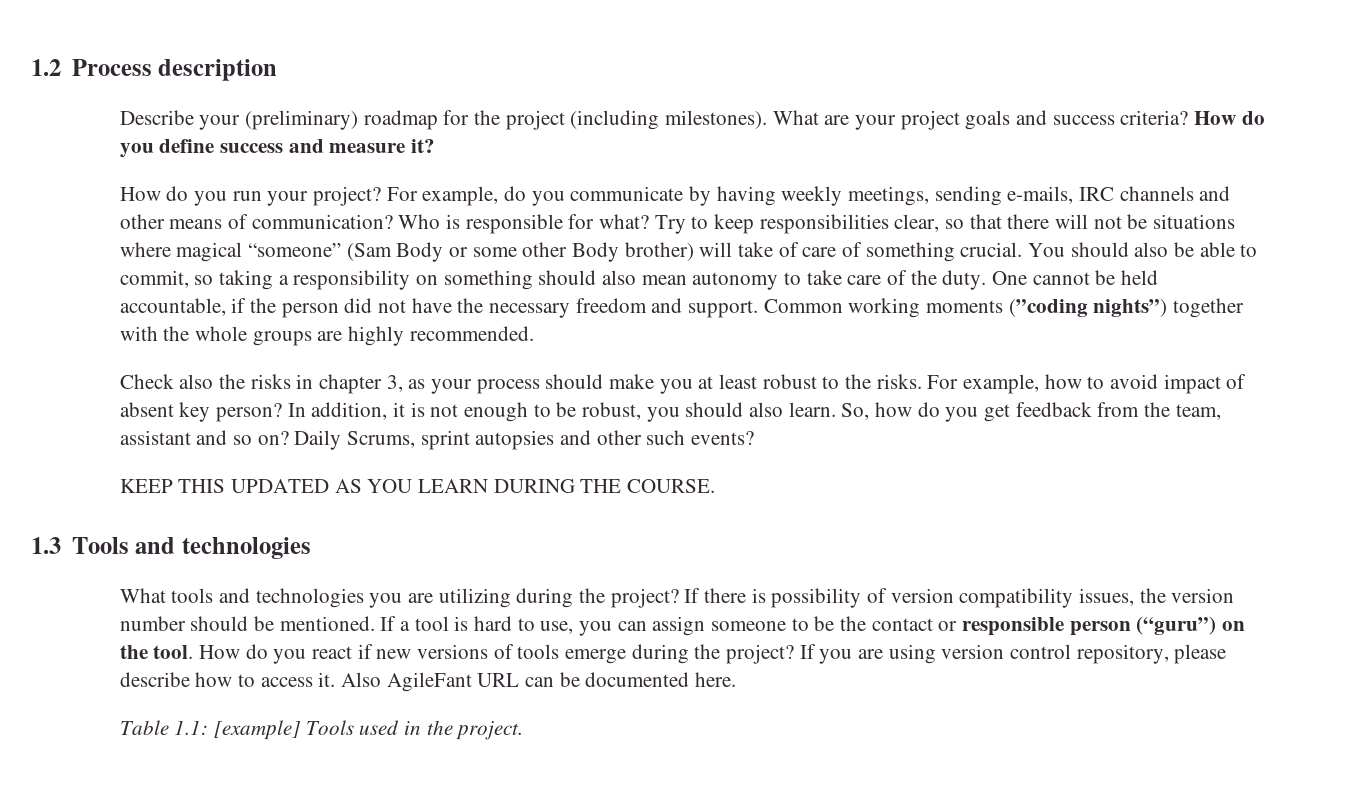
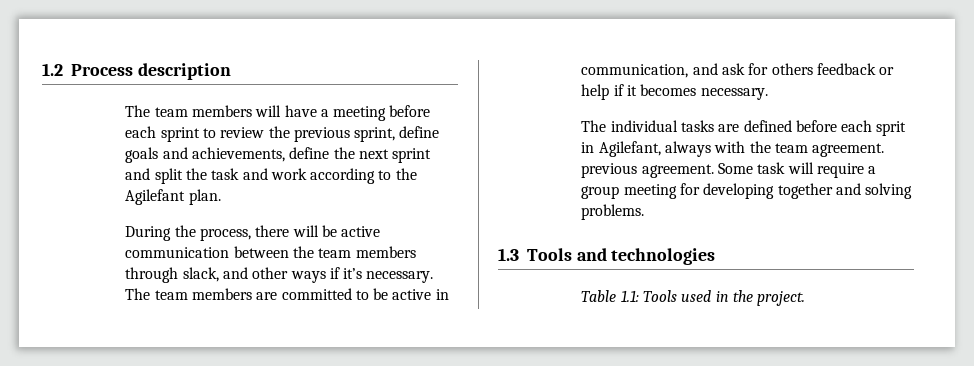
[119,110,1265,130] [119,139,435,158] [119,186,1231,206] [119,214,1235,234] [119,242,1258,262] [119,270,1158,290] [119,298,1244,318] [119,326,534,346] [119,374,1247,394] [119,402,1221,422] [119,430,754,450] [119,479,715,493] [31,537,311,559] [119,588,1235,608] [119,616,1245,636] [119,644,1227,664] [119,672,736,692] Describe your (preliminary) roadmap for the project (including milestones). What are your project goals and success criteria? How do you define success and measure it? // How do you run your project? For example, do you communicate by having weekly meetings, sending e-mails, IRC channels and other means of communication? Who is responsible for what? Try to keep responsibilities clear, so that there will not be situations where magical “someone” (Sam Body or some other Body brother) will take of care of something crucial. You should also be able to commit, so taking a responsibility on something should also mean autonomy to take care of the duty. One cannot be held accountable, if the person did not have the necessary freedom and support. Common working moments (”coding nights”) together with the whole groups are highly recommended. // Check also the risks in chapter 3, as your process should make you at least robust to the risks. For example, how to avoid impact of absent key person? In addition, it is not enough to be robust, you should also learn. So, how do you get feedback from the team, assistant and so on? Daily Scrums, sprint autopsies and other such events? // KEEP THIS UPDATED AS YOU LEARN DURING THE COURSE. // 1.3 Tools and technologies // What tools and technologies you are utilizing during the project? If there is possibility of version compatibility issues, the version number should be mentioned. If a tool is hard to use, you can assign someone to be the contact or responsible person (“guru”) on the tool. How do you react if new versions of tools emerge during the project? If you are using version control repository, please describe how to access it. Also AgileFant URL can be documented here. -> [125,105,431,121] [125,126,440,142] [125,147,432,163] [125,168,417,184] [125,189,221,205] [125,225,381,241] [125,246,416,258] [125,267,434,283] [125,288,449,300] [581,63,895,78] [581,84,768,100] [581,120,907,136] [581,141,885,157] [581,162,877,178] [581,183,913,199] [581,204,645,220] [498,248,716,265] The team members will have a meeting before each sprint to review the previous sprint, define goals and achievements, define the next sprint and split the task and work according to the Agilefant plan. // During the process, there will be active communication between the team members through slack, and other ways if it’s necessary. The team members are committed to be active in communication, and ask for others feedback or help if it becomes necessary. // The individual tasks are defined before each sprit in Agilefant, always with the team agreement. previous agreement. Some task will require a group meeting for developing together and solving problems. // 1.3 Tools and technologies
[213,720,301,740] [example] -> (639, 296) none

